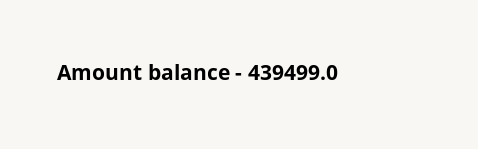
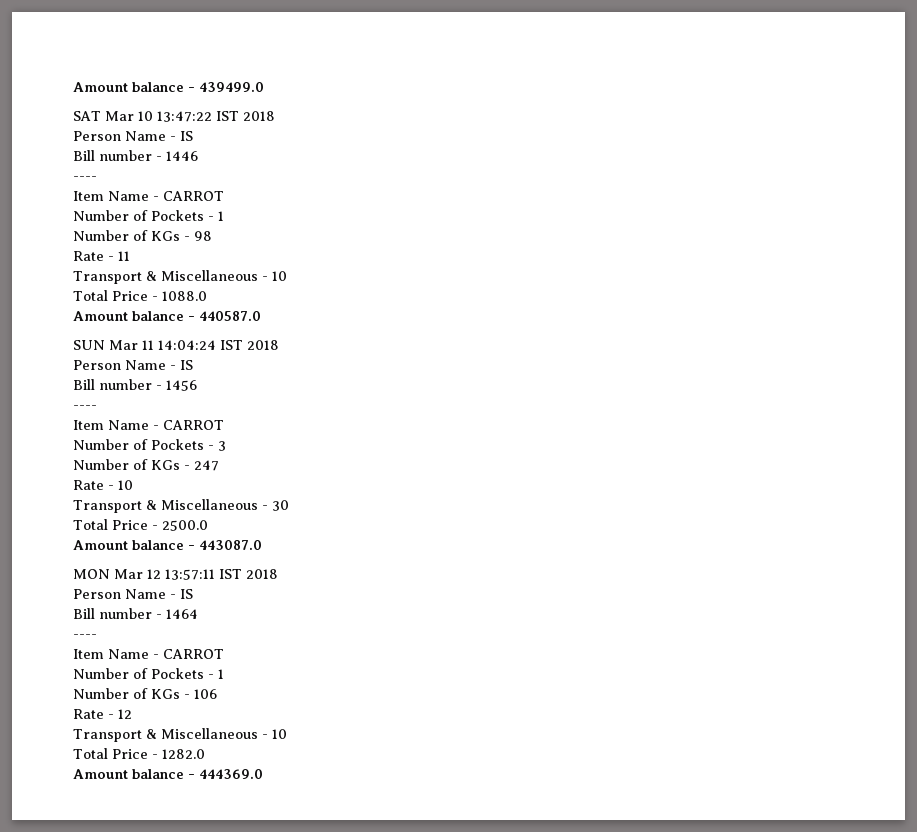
(339, 72) none -> [73,111,275,122] [73,131,193,141] [73,150,198,161] [73,176,97,181] [73,191,224,201] [73,210,224,221] [73,230,212,241] [73,251,130,261] [73,270,287,284] [73,290,207,301] [73,311,261,321] [73,340,279,350] [73,360,193,370] [73,379,197,391] [73,405,97,410] [73,420,224,430] [73,439,226,451] [73,459,219,471] [73,480,133,490] [73,499,289,513] [73,519,208,531] [73,540,262,550] [73,569,278,580] [73,589,193,599] [73,608,198,619] [73,634,97,639] [73,649,224,659] [73,668,224,679] [73,688,217,699] [73,709,132,719] [73,728,287,742] [73,748,205,759] [73,769,263,779] // SAT Mar 10 13:47:22 IST 2018 // Person Name - IS // Bill number - 1446 // ---- // Item Name - CARROT // Number of Pockets - 1 // Number of KGs - 98 // Rate - 11 // Transport & Miscellaneous - 10 // Total Price - 1088.0 // Amount balance - 440587.0 // SUN Mar 11 14:04:24 IST 2018 // Person Name - IS // Bill number - 1456 // ---- // Item Name - CARROT // Number of Pockets - 3 // Number of KGs - 247 // Rate - 10 // Transport & Miscellaneous - 30 // Total Price - 2500.0 // Amount balance - 443087.0 // MON Mar 12 13:57:11 IST 2018 // Person Name - IS // Bill number - 1464 // ---- // Item Name - CARROT // Number of Pockets - 1 // Number of KGs - 106 // Rate - 12 // Transport & Miscellaneous - 10 // Total Price - 1282.0 // Amount balance - 444369.0

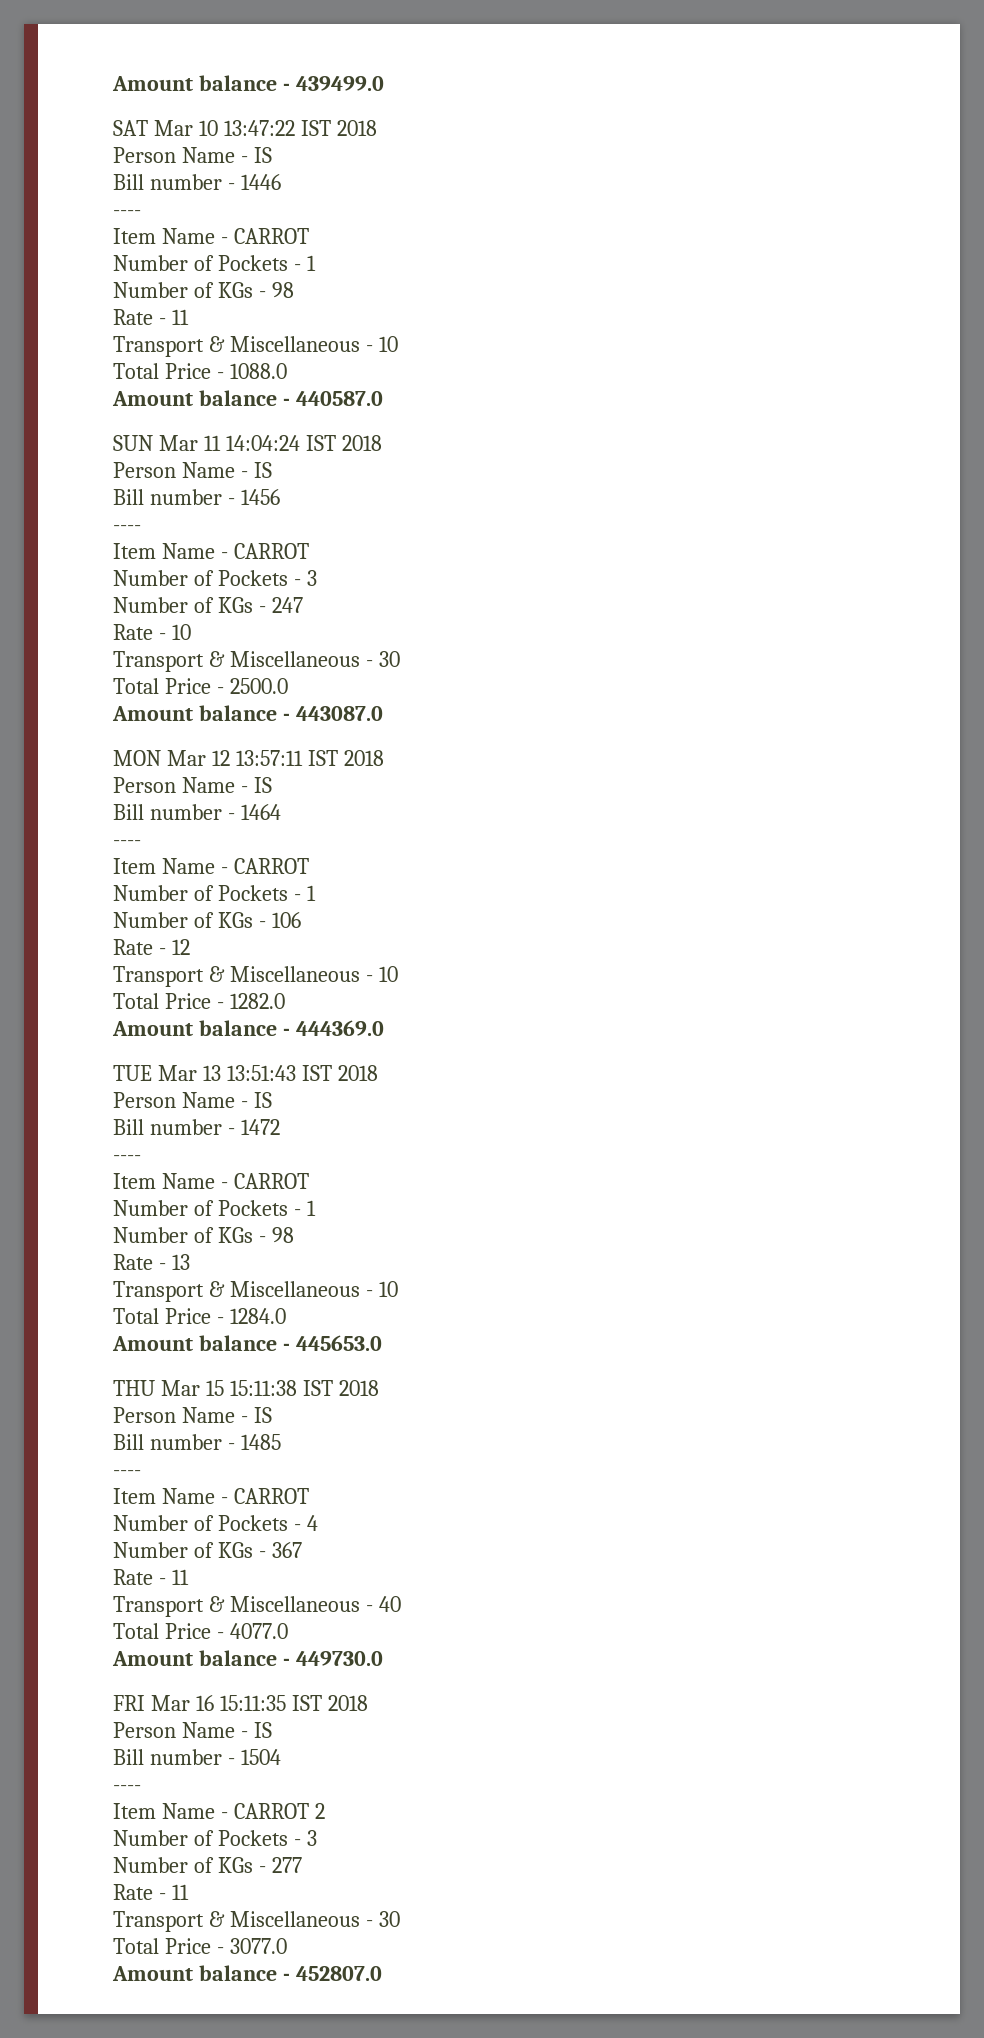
(263, 774) none -> [113,1065,378,1081] [113,1092,272,1108] [113,1119,280,1135] [113,1155,141,1162] [113,1173,309,1189] [113,1200,316,1216] [113,1227,294,1243] [113,1254,190,1270] [113,1281,398,1302] [113,1308,286,1324] [112,1335,382,1351] [113,1380,379,1396] [113,1407,272,1423] [113,1434,281,1450] [113,1470,141,1477] [113,1488,309,1504] [113,1515,318,1531] [113,1542,302,1558] [113,1569,189,1585] [113,1596,401,1617] [113,1623,288,1639] [112,1650,383,1666] [113,1695,368,1711] [113,1722,272,1738] [113,1749,281,1765] [113,1785,141,1792] [113,1803,325,1819] [113,1830,317,1846] [113,1857,302,1873] [113,1884,189,1900] [113,1911,400,1932] [113,1938,287,1954] [112,1965,382,1981] // TUE Mar 13 13:51:43 IST 2018 // Person Name - IS // Bill number - 1472 // ---- // Item Name - CARROT // Number of Pockets - 1 // Number of KGs - 98 // Rate - 13 // Transport & Miscellaneous - 10 // Total Price - 1284.0 // Amount balance - 445653.0 // THU Mar 15 15:11:38 IST 2018 // Person Name - IS // Bill number - 1485 // ---- // Item Name - CARROT // Number of Pockets - 4 // Number of KGs - 367 // Rate - 11 // Transport & Miscellaneous - 40 // Total Price - 4077.0 // Amount balance - 449730.0 // FRI Mar 16 15:11:35 IST 2018 // Person Name - IS // Bill number - 1504 // ---- // Item Name - CARROT 2 // Number of Pockets - 3 // Number of KGs - 277 // Rate - 11 // Transport & Miscellaneous - 30 // Total Price - 3077.0 // Amount balance - 452807.0

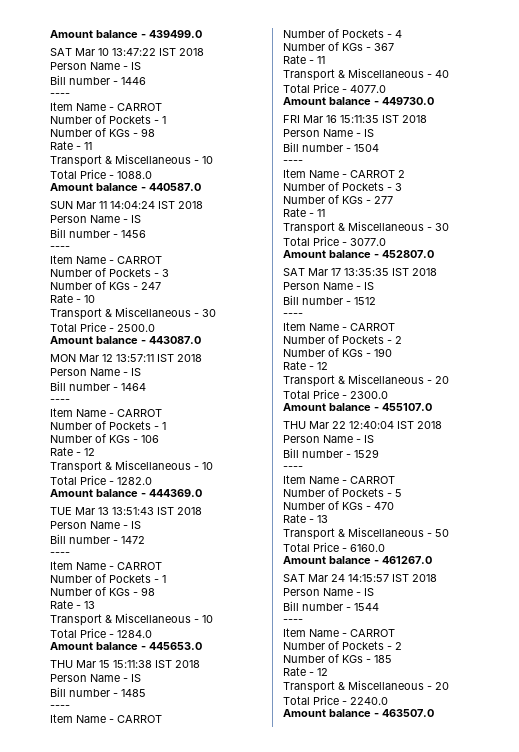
(382, 1973) none -> [283,268,437,276] [283,282,374,290] [283,295,376,305] [283,313,303,317] [283,322,395,331] [283,335,402,344] [283,348,392,357] [283,361,328,370] [283,374,449,387] [283,389,388,399] [283,403,432,411] [283,421,442,429] [283,435,374,443] [283,448,379,458] [283,466,303,470] [283,475,395,484] [283,488,402,497] [283,501,394,510] [283,514,328,523] [283,527,449,540] [283,542,385,552] [283,556,432,564] [283,574,437,582] [283,588,374,596] [283,601,379,611] [283,619,303,623] [283,628,395,637] [283,641,402,650] [283,654,392,663] [283,667,328,676] [283,680,449,693] [283,695,388,705] [283,709,434,717] // SAT Mar 17 13:35:35 IST 2018 // Person Name - IS // Bill number - 1512 // ---- // Item Name - CARROT // Number of Pockets - 2 // Number of KGs - 190 // Rate - 12 // Transport & Miscellaneous - 20 // Total Price - 2300.0 // Amount balance - 455107.0 // THU Mar 22 12:40:04 IST 2018 // Person Name - IS // Bill number - 1529 // ---- // Item Name - CARROT // Number of Pockets - 5 // Number of KGs - 470 // Rate - 13 // Transport & Miscellaneous - 50 // Total Price - 6160.0 // Amount balance - 461267.0 // SAT Mar 24 14:15:57 IST 2018 // Person Name - IS // Bill number - 1544 // ---- // Item Name - CARROT // Number of Pockets - 2 // Number of KGs - 185 // Rate - 12 // Transport & Miscellaneous - 20 // Total Price - 2240.0 // Amount balance - 463507.0

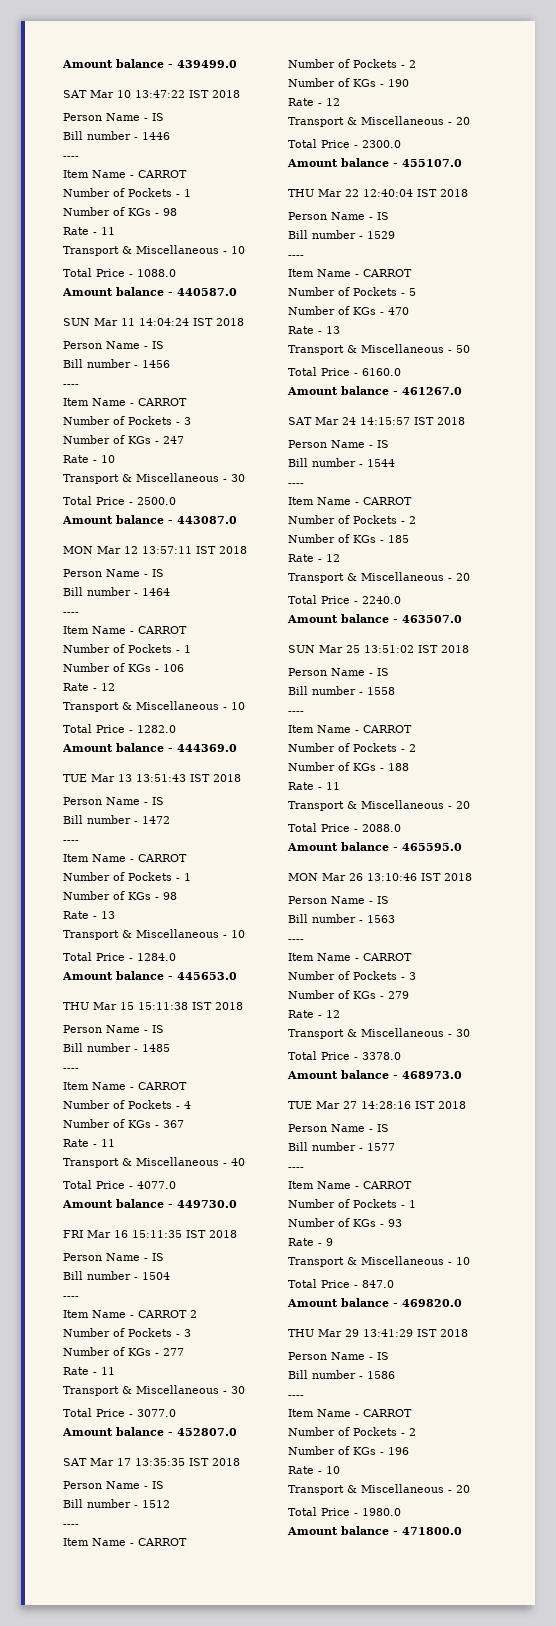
(434, 713) none -> [288,645,469,653] [288,668,389,676] [288,686,395,695] [288,711,304,714] [288,725,412,733] [288,743,416,752] [288,762,409,771] [288,782,340,790] [288,800,470,811] [288,823,401,832] [287,842,462,851] [288,873,472,881] [288,896,389,904] [288,914,395,923] [288,939,304,942] [288,953,412,961] [288,971,416,980] [288,990,409,999] [288,1010,340,1018] [288,1028,470,1039] [288,1051,401,1060] [287,1070,462,1079] [288,1101,466,1109] [288,1124,389,1132] [288,1142,395,1151] [288,1167,304,1170] [288,1181,412,1189] [288,1199,416,1208] [288,1218,402,1227] [288,1238,333,1246] [288,1256,470,1267] [288,1279,394,1288] [287,1298,462,1307] [288,1329,468,1337] [288,1352,389,1360] [288,1370,395,1379] [288,1395,304,1398] [288,1409,412,1417] [288,1427,416,1436] [288,1446,409,1455] [288,1466,340,1474] [288,1484,470,1495] [288,1507,401,1516] [287,1526,462,1535] // SUN Mar 25 13:51:02 IST 2018 // Person Name - IS // Bill number - 1558 // ---- // Item Name - CARROT // Number of Pockets - 2 // Number of KGs - 188 // Rate - 11 // Transport & Miscellaneous - 20 // Total Price - 2088.0 // Amount balance - 465595.0 // MON Mar 26 13:10:46 IST 2018 // Person Name - IS // Bill number - 1563 // ---- // Item Name - CARROT // Number of Pockets - 3 // Number of KGs - 279 // Rate - 12 // Transport & Miscellaneous - 30 // Total Price - 3378.0 // Amount balance - 468973.0 // TUE Mar 27 14:28:16 IST 2018 // Person Name - IS // Bill number - 1577 // ---- // Item Name - CARROT // Number of Pockets - 1 // Number of KGs - 93 // Rate - 9 // Transport & Miscellaneous - 10 // Total Price - 847.0 // Amount balance - 469820.0 // THU Mar 29 13:41:29 IST 2018 // Person Name - IS // Bill number - 1586 // ---- // Item Name - CARROT // Number of Pockets - 2 // Number of KGs - 196 // Rate - 10 // Transport & Miscellaneous - 20 // Total Price - 1980.0 // Amount balance - 471800.0

